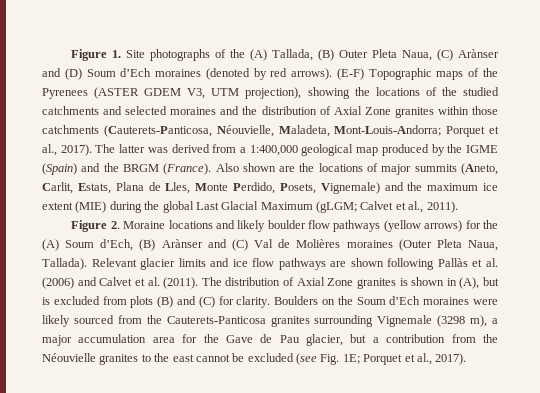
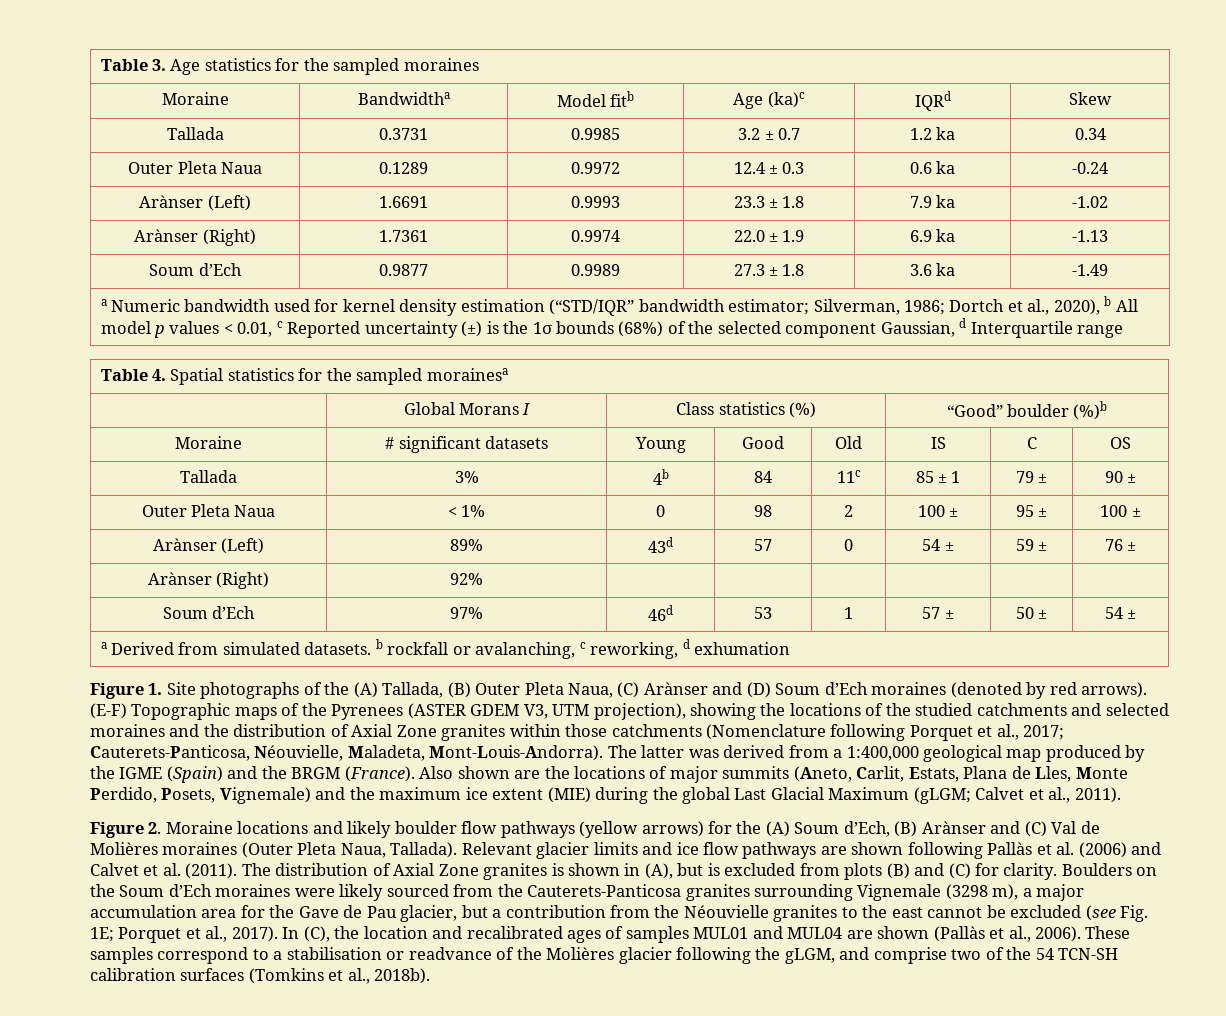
(71, 55) none -> [100,58,479,75] [161,92,229,105] [357,92,450,105] [556,91,635,107] [733,92,805,109] [914,91,951,111] [1069,92,1112,105] [166,127,224,140] [379,128,428,140] [571,128,620,140] [738,128,800,140] [909,127,956,140] [1074,128,1106,140] [128,161,262,174] [379,162,428,174] [571,162,620,174] [733,162,805,174] [909,161,956,174] [1072,162,1108,174] [139,195,251,211] [379,196,428,208] [571,196,620,208] [733,196,805,208] [909,195,956,208] [1072,196,1108,208] [134,229,256,246] [379,230,428,242] [571,230,620,242] [733,230,805,242] [909,229,956,242] [1072,230,1108,242] [149,263,242,276] [379,264,428,276] [571,264,620,276] [733,264,805,276] [909,263,956,276] [1072,264,1108,276] [100,296,1138,316] [100,318,1124,338] [100,368,508,385] [403,402,531,415] [676,402,816,418] [946,401,1108,420] [175,436,242,449] [385,436,548,453] [634,437,686,453] [742,436,784,449] [835,436,862,449] [930,437,946,449] [1026,437,1037,449] [1110,437,1131,449] [180,470,237,483] [454,471,479,483] [652,469,669,485] [754,471,772,483] [836,470,861,483] [915,471,961,483] [1015,471,1048,483] [1104,471,1137,483] [141,504,276,517] [447,505,486,517] [656,505,665,517] [754,505,772,517] [844,505,853,517] [917,505,959,517] [1015,505,1048,517] [1100,505,1141,517] [152,538,265,554] [450,539,483,551] [648,537,673,553] [754,539,772,551] [844,539,853,551] [922,539,954,551] [1015,539,1048,551] [1104,539,1137,551] [147,572,270,589] [450,573,483,585] [162,606,256,619] [450,607,483,619] [648,605,673,621] [754,607,772,619] [844,607,853,619] [922,607,954,619] [1015,607,1048,619] [1104,607,1137,619] [100,639,790,659] Table 3. Age statistics for the sampled moraines // Moraine | Bandwidtha | Model fitb | Age (ka)c | IQRd | Skew // Tallada | 0.3731 | 0.9985 | 3.2 ± 0.7 | 1.2 ka | 0.34 // Outer Pleta Naua | 0.1289 | 0.9972 | 12.4 ± 0.3 | 0.6 ka | -0.24 // Arànser (Left) | 1.6691 | 0.9993 | 23.3 ± 1.8 | 7.9 ka | -1.02 // Arànser (Right) | 1.7361 | 0.9974 | 22.0 ± 1.9 | 6.9 ka | -1.13 // Soum d’Ech | 0.9877 | 0.9989 | 27.3 ± 1.8 | 3.6 ka | -1.49 // a Numeric bandwidth used for kernel density estimation (“STD/IQR” bandwidth estimator; Silverman, 1986; Dortch et al., 2020), b All model p values < 0.01, c Reported uncertainty (±) is the 1σ bounds (68%) of the selected component Gaussian, d Interquartile range // Table 4. Spatial statistics for the sampled morainesa // | Global Morans I | Class statistics (%) | “Good” boulder (%)b // Moraine | # significant datasets | Young | Good | Old | IS | C | OS // Tallada | 3% | 4b | 84 | 11c | 85 ± 1 | 79 ± | 90 ± // Outer Pleta Naua | < 1% | 0 | 98 | 2 | 100 ± | 95 ± | 100 ± // Arànser (Left) | 89% | 43d | 57 | 0 | 54 ± | 59 ± | 76 ± // Arànser (Right) | 92% | | | | | | // Soum d’Ech | 97% | 46d | 53 | 1 | 57 ± | 50 ± | 54 ± // a Derived from simulated datasets. b rockfall or avalanching, c reworking, d exhumation //
[103,125,499,137] [42,144,92,156] (Cauterets-Panticosa, Néouvielle, Maladeta, Mont-Louis-Andorra; Porquet et al., 2017). -> [706,724,1065,741] [90,745,604,761] (Nomenclature following Porquet et al., 2017; Cauterets-Panticosa, Néouvielle, Maladeta, Mont-Louis-Andorra).
(467, 359) none -> [282,926,1131,943] [90,947,1119,964] [90,968,431,984] In (C), the location and recalibrated ages of samples MUL01 and MUL04 are shown (Pallàs et al., 2006). These samples correspond to a stabilisation or readvance of the Molières glacier following the gLGM, and comprise two of the 54 TCN-SH calibration surfaces (Tomkins et al., 2018b).

